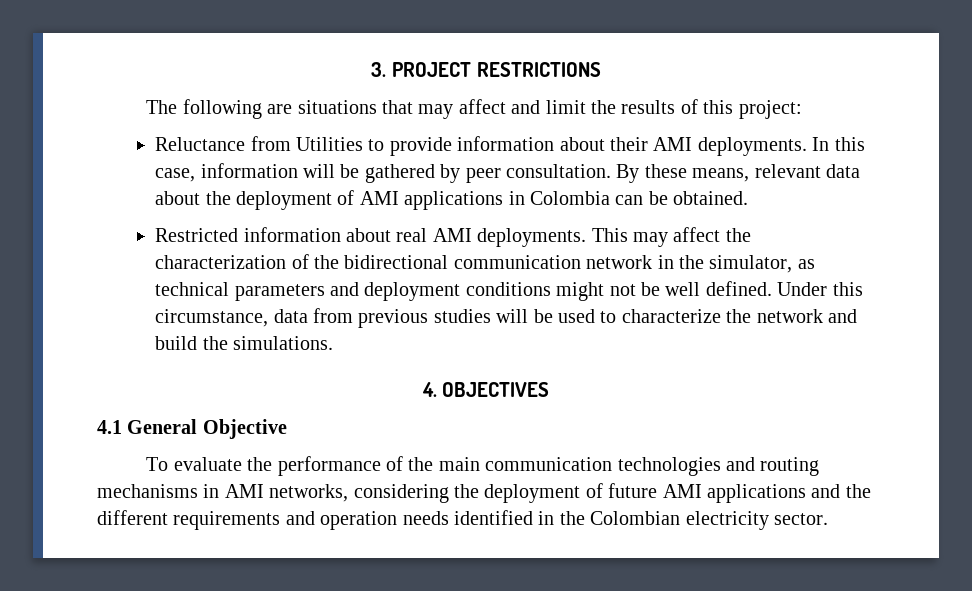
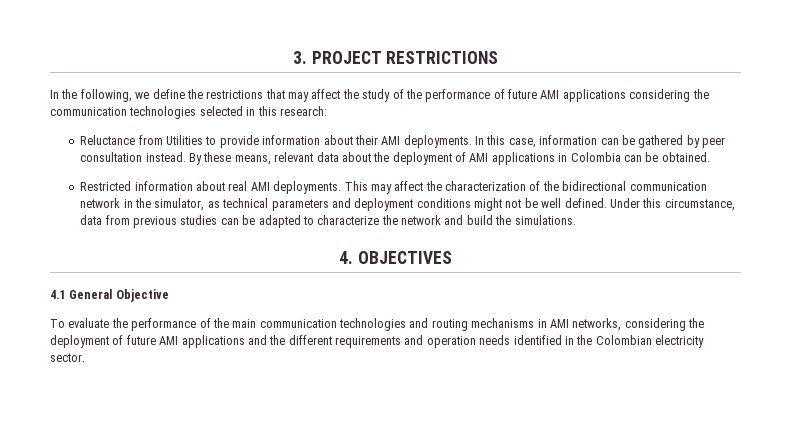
[146,99,802,119] The following are situations that may affect and limit the results of this project: -> [50,89,709,102] [50,106,327,119] In the following, we define the restrictions that may affect the study of the performance of future AMI applications considering the communication technologies selected in this research:
[302,164,335,178] will -> [600,138,619,145] can
[505,164,611,178] consultation. -> [80,152,186,162] consultation instead.
[496,309,595,323] will be used -> [220,215,301,228] can be adapted

